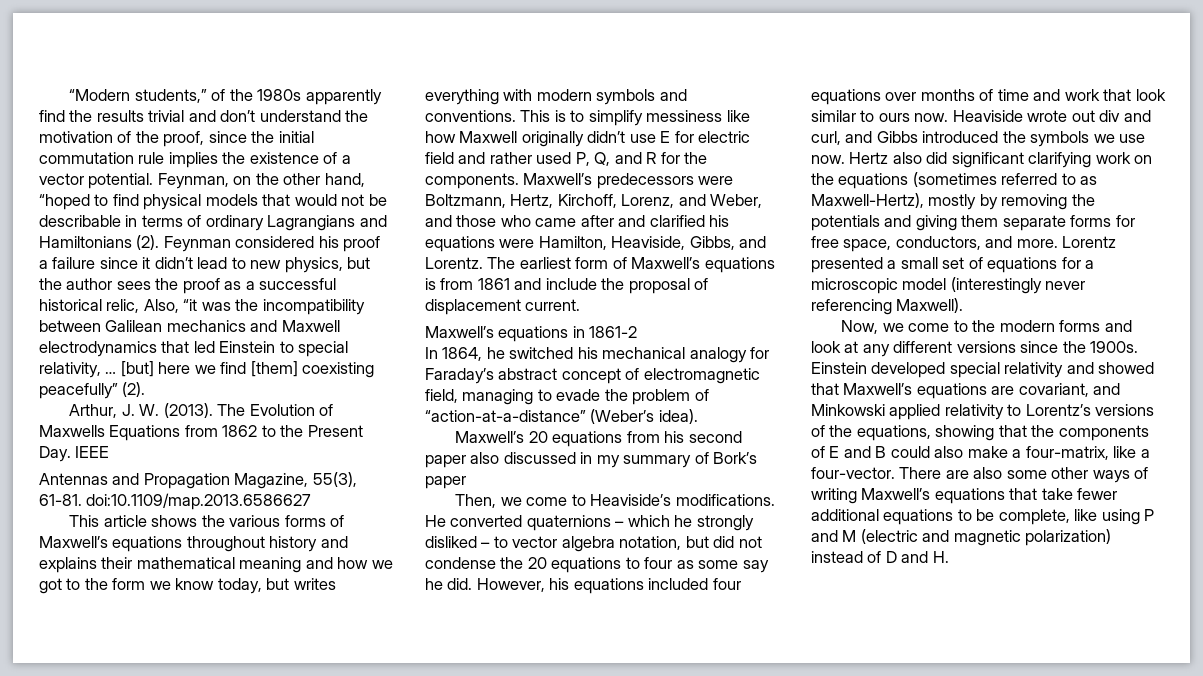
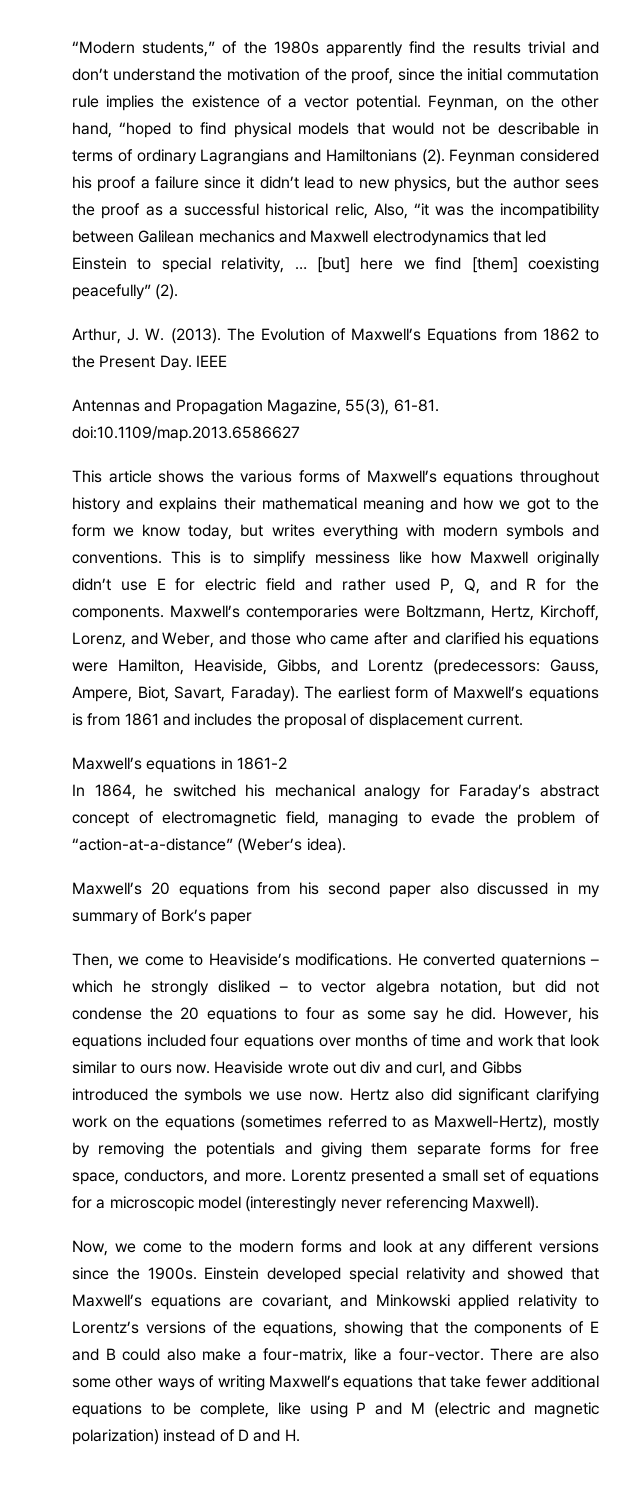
[39,425,105,437] Maxwells -> [351,328,422,341] Maxwell’s
[596,173,694,189] predecessors -> [246,605,358,621] contemporaries
[425,257,483,269] Lorentz. -> [368,659,599,675] [72,686,299,702] Lorentz (predecessors: Gauss, Ampere, Biot, Savart, Faraday).
[545,278,597,290] include -> [194,713,253,726] includes

